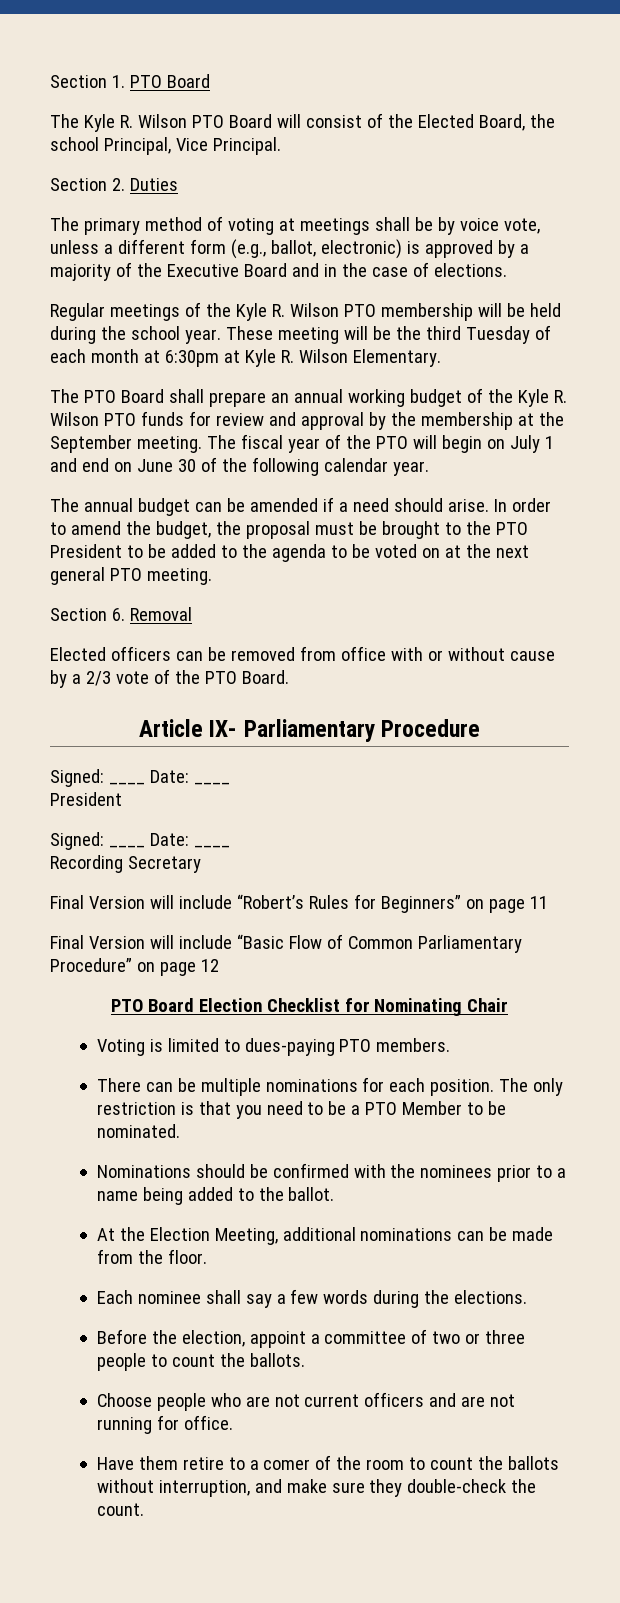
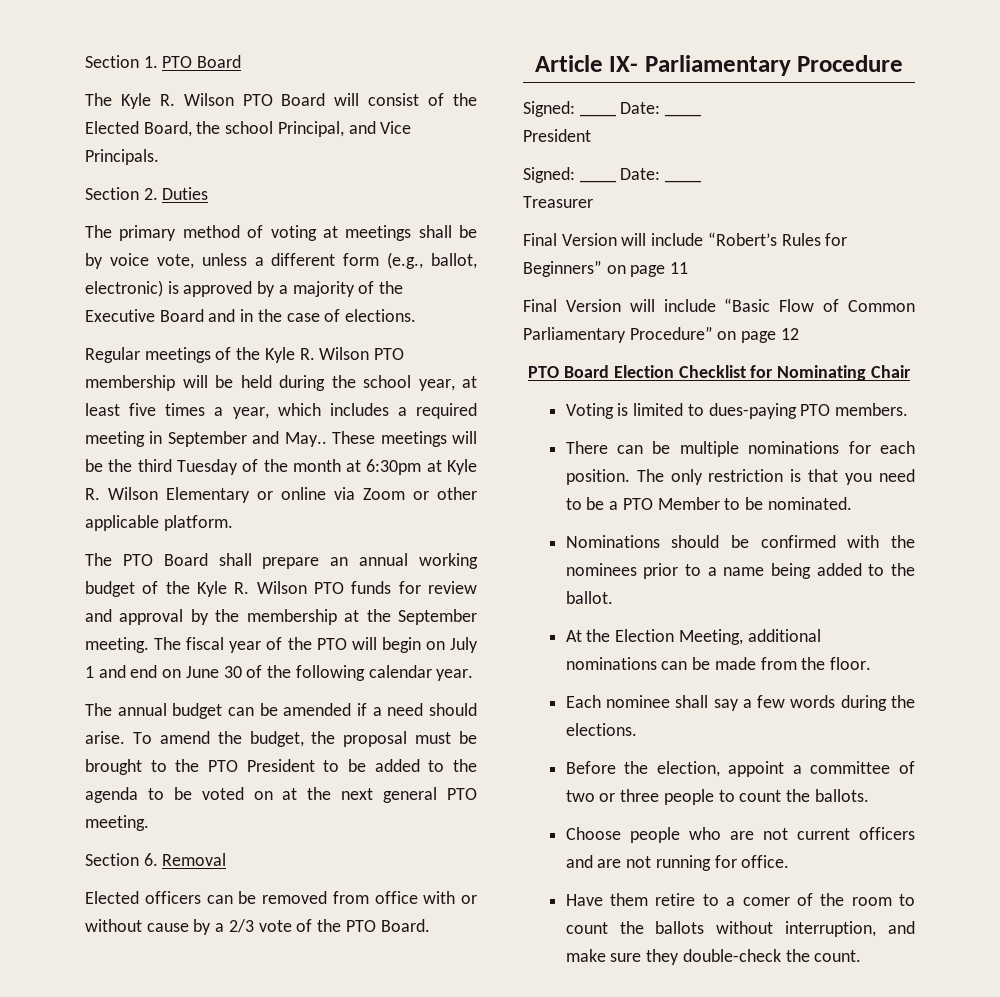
[175,137,281,155] Vice Principal. -> [348,121,412,134] [85,149,159,165] and Vice Principals.
[184,326,339,344] year. These meeting -> [418,376,477,391] [85,403,477,419] [85,431,447,447] year, at least five times a year, which includes a required meeting in September and May.. These meetings
[50,349,86,363] each -> [263,459,288,472] the
[352,349,441,367] Elementary. -> [166,487,477,503] [85,515,233,531] Elementary or online via Zoom or other applicable platform.
[493,498,551,512] [50,522,66,535] In order to -> [132,732,152,744] To
[50,855,201,873] Recording Secretary -> [523,196,593,208] Treasurer

